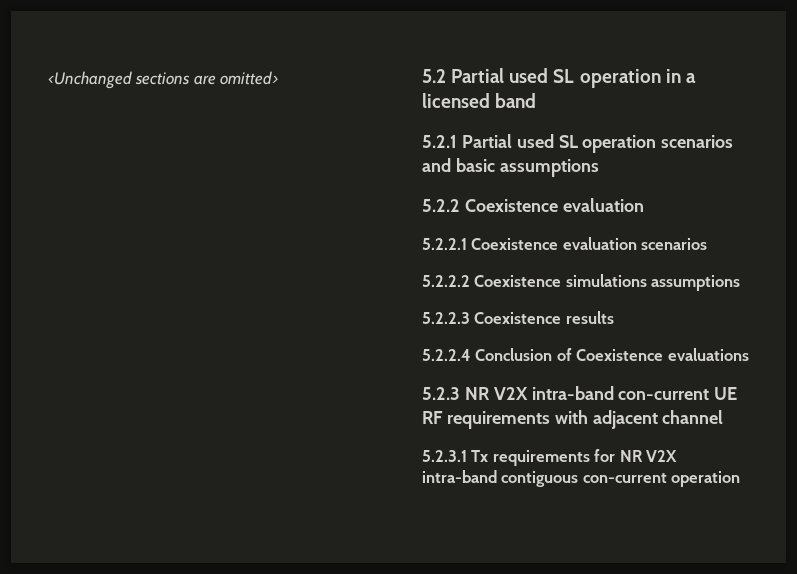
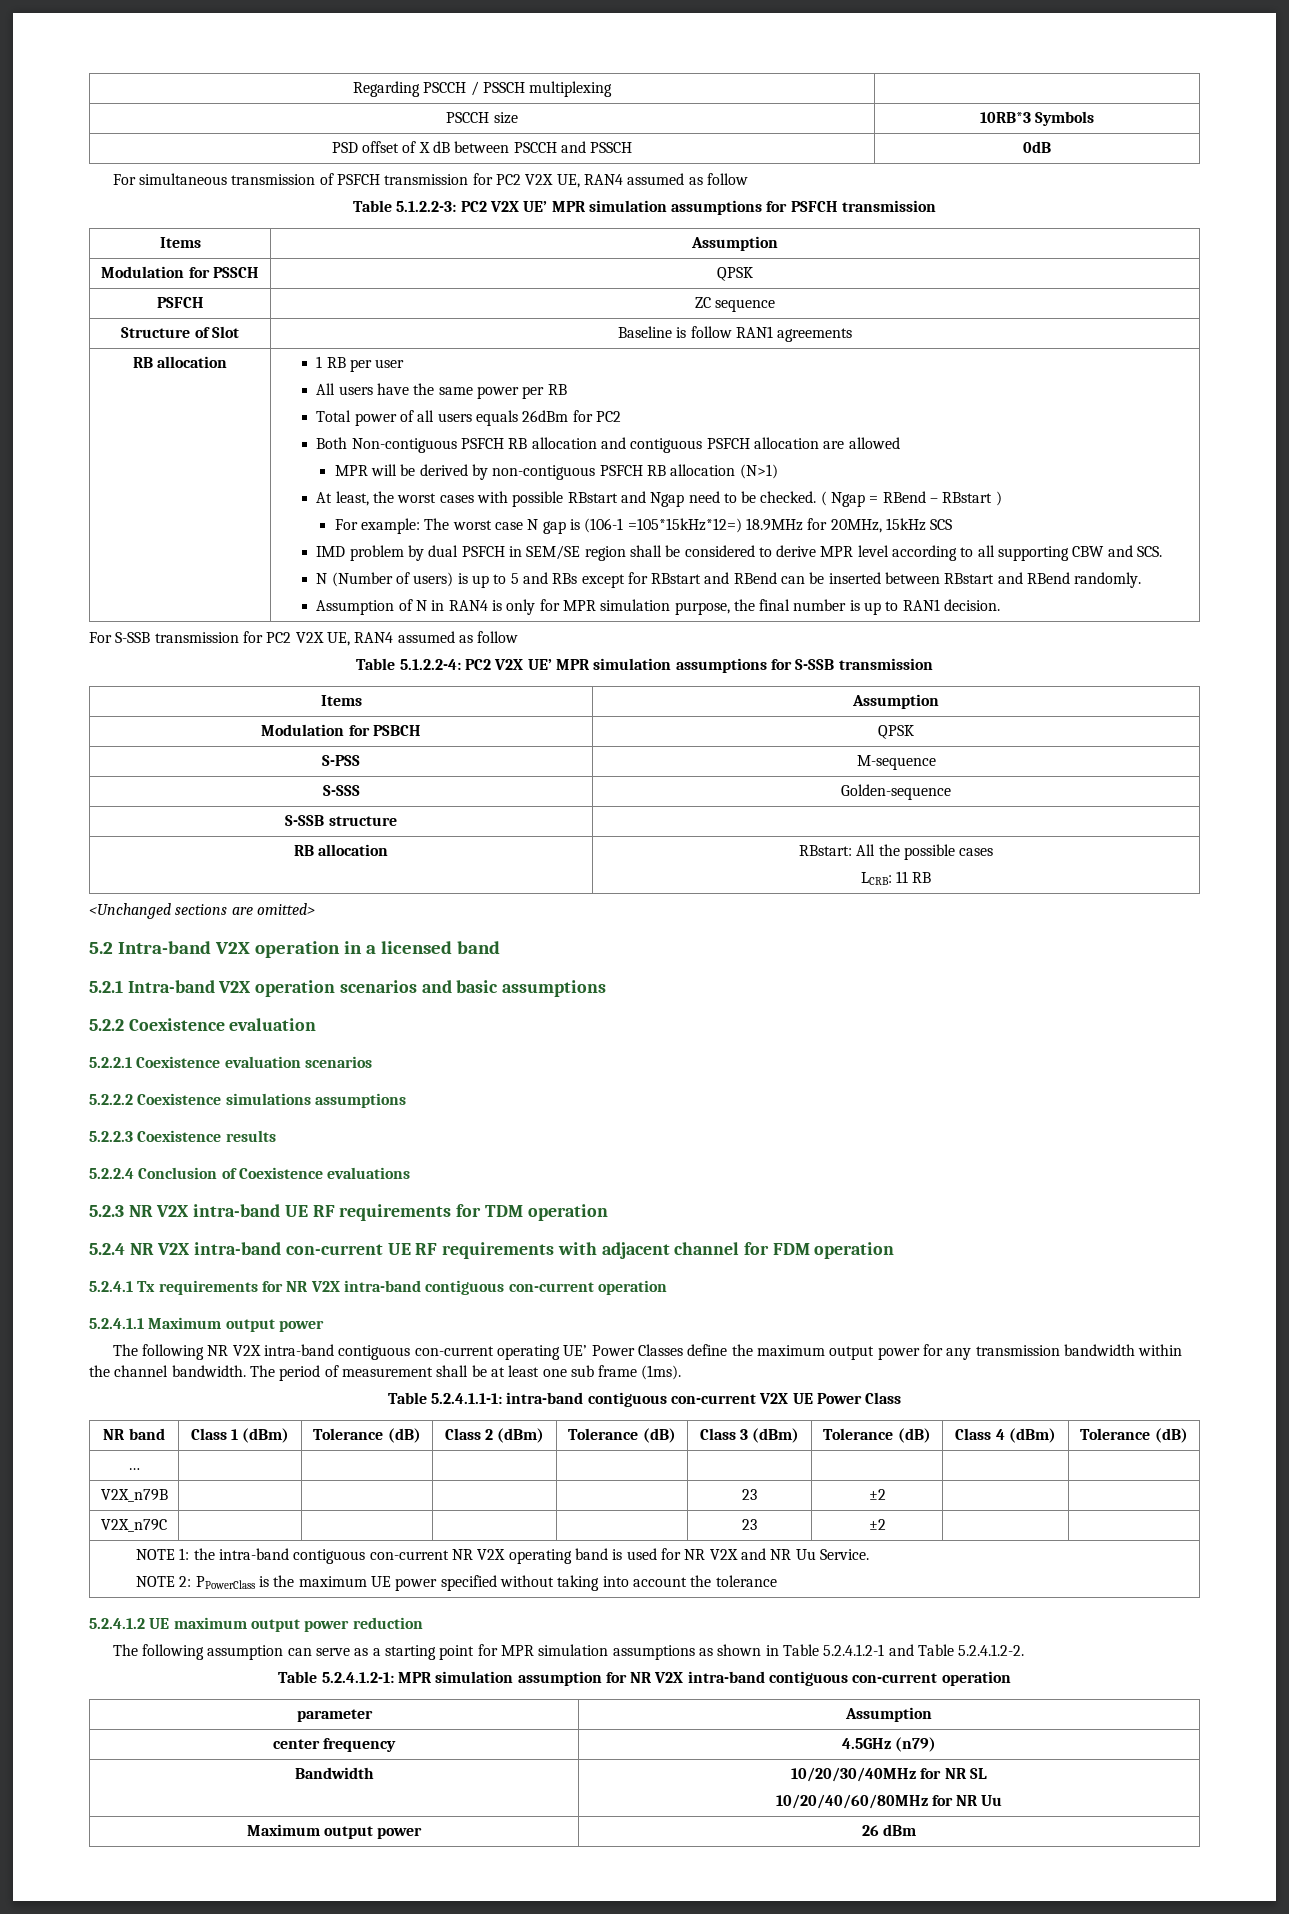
(48, 80) none -> [352,81,613,97] [446,112,518,124] [979,111,1095,126] [331,141,633,153] [1023,141,1051,153] [112,173,748,188] [352,200,937,215] [159,237,201,248] [691,236,778,251] [101,266,259,278] [717,267,753,281] [156,297,204,308] [694,297,776,312] [121,326,239,338] [617,326,853,342] [132,356,228,368] [316,356,405,372] [316,383,567,399] [316,410,621,426] [316,437,900,453] [334,464,778,480] [316,491,1002,507] [334,518,953,534] [316,545,1163,561] [316,572,1142,588] [316,599,1001,615] [89,631,519,646] [356,658,933,673] [320,695,362,706] [852,694,939,709] [261,724,421,736] [878,725,914,739] [322,755,360,766] [856,755,936,770] [322,785,360,796] [841,784,951,800] [285,815,397,826] [293,844,389,856] [798,844,994,860] [860,871,932,885] Regarding PSCCH / PSSCH multiplexing | // PSCCH size | 10RB*3 Symbols // PSD offset of X dB between PSCCH and PSSCH | 0dB // For simultaneous transmission of PSFCH transmission for PC2 V2X UE, RAN4 assumed as follow // Table 5.1.2.2-3: PC2 V2X UE’ MPR simulation assumptions for PSFCH transmission // Items | Assumption // Modulation for PSSCH | QPSK // PSFCH | ZC sequence // Structure of Slot | Baseline is follow RAN1 agreements // RB allocation | 1 RB per user // All users have the same power per RB // Total power of all users equals 26dBm for PC2 // Both Non-contiguous PSFCH RB allocation and contiguous PSFCH allocation are allowed // MPR will be derived by non-contiguous PSFCH RB allocation (N>1) // At least, the worst cases with possible RBstart and Ngap need to be checked. ( Ngap = RBend – RBstart ) // For example: The worst case N gap is (106-1 =105*15kHz*12=) 18.9MHz for 20MHz, 15kHz SCS // IMD problem by dual PSFCH in SEM/SE region shall be considered to derive MPR level according to all supporting CBW and SCS. // N (Number of users) is up to 5 and RBs except for RBstart and RBend can be inserted between RBstart and RBend randomly. // Assumption of N in RAN4 is only for MPR simulation purpose, the final number is up to RAN1 decision. // For S-SSB transmission for PC2 V2X UE, RAN4 assumed as follow // Table 5.1.2.2-4: PC2 V2X UE’ MPR simulation assumptions for S-SSB transmission // Items | Assumption // Modulation for PSBCH | QPSK // S-PSS | M-sequence // S-SSS | Golden-sequence // S-SSB structure | // RB allocation | RBstart: All the possible cases // LCRB: 11 RB //
[451,68,575,83] Partial used SL -> [117,941,250,954] Intra-band V2X
[461,134,578,148] Partial used SL -> [127,980,252,993] Intra-band V2X
(614, 393) none -> [284,1204,608,1221] [89,1242,282,1255] UE RF requirements for TDM operation // 5.2.4 NR V2X intra-band
[422,450,467,462] // 5.2.3.1 -> [743,1242,895,1259] [89,1281,133,1292] for FDM operation // 5.2.4.1
(741, 479) none -> [89,1317,324,1332] [112,1344,1183,1360] [89,1365,682,1381] [387,1392,902,1407] [103,1428,165,1440] [190,1428,290,1443] [313,1428,421,1443] [444,1428,545,1443] [568,1428,676,1443] [699,1428,800,1443] [823,1428,931,1443] [955,1428,1056,1443] [1080,1428,1188,1443] [128,1468,140,1470] [100,1489,168,1502] [742,1489,757,1500] [868,1489,886,1500] [101,1519,167,1532] [742,1519,757,1530] [868,1519,886,1530] [136,1548,869,1564] [136,1575,777,1591] [89,1617,423,1632] [112,1644,1025,1660] [278,1671,1011,1686] [296,1709,373,1722] [845,1707,932,1722] [272,1738,397,1752] [841,1737,937,1752] [294,1767,374,1779] [791,1767,987,1782] [775,1794,1003,1809] [246,1824,423,1839] [861,1824,917,1836] // 5.2.4.1.1 Maximum output power // The following NR V2X intra-band contiguous con-current operating UE’ Power Classes define the maximum output power for any transmission bandwidth within the channel bandwidth. The period of measurement shall be at least one sub frame (1ms). // Table 5.2.4.1.1-1: intra-band contiguous con-current V2X UE Power Class // NR band | Class 1 (dBm) | Tolerance (dB) | Class 2 (dBm) | Tolerance (dB) | Class 3 (dBm) | Tolerance (dB) | Class 4 (dBm) | Tolerance (dB) // … | | | | | | | | // V2X_n79B | | | | | 23 | ±2 | | // V2X_n79C | | | | | 23 | ±2 | | // NOTE 1: the intra-band contiguous con-current NR V2X operating band is used for NR V2X and NR Uu Service. // NOTE 2: PPowerClass is the maximum UE power specified without taking into account the tolerance // 5.2.4.1.2 UE maximum output power reduction // The following assumption can serve as a starting point for MPR simulation assumptions as shown in Table 5.2.4.1.2-1 and Table 5.2.4.1.2-2. // Table 5.2.4.1.2-1: MPR simulation assumption for NR V2X intra-band contiguous con-current operation // parameter | Assumption // center frequency | 4.5GHz (n79) // Bandwidth | 10/20/30/40MHz for NR SL // 10/20/40/60/80MHz for NR Uu // Maximum output power | 26 dBm

